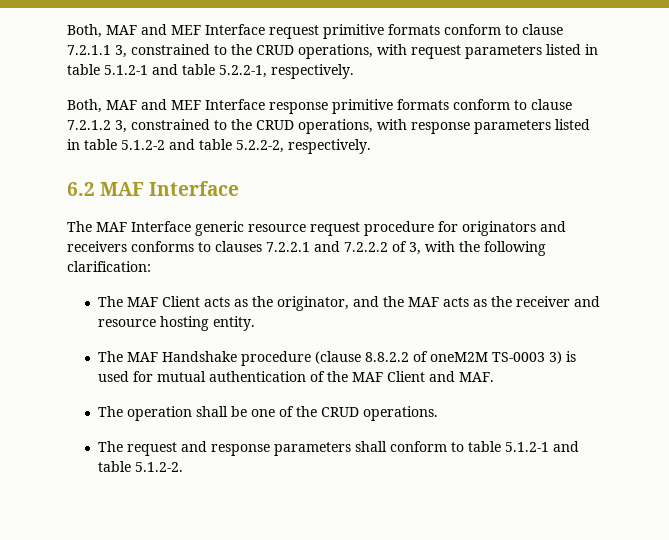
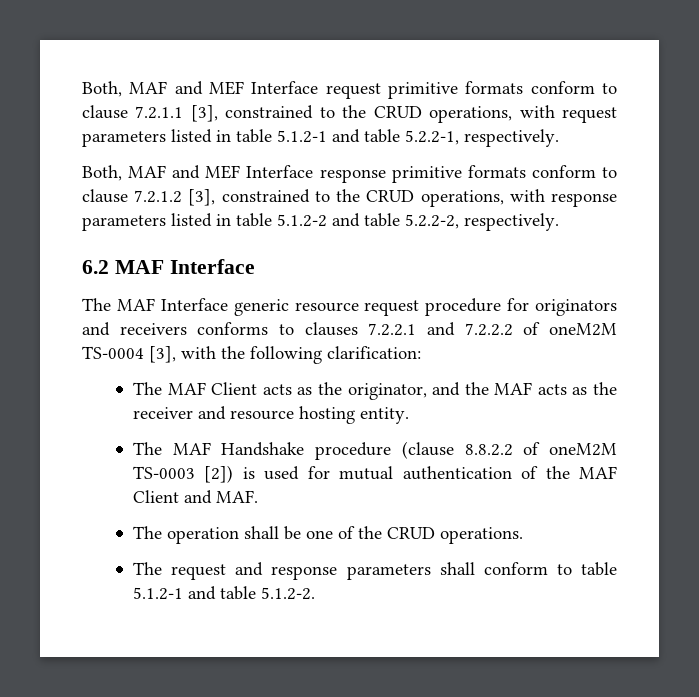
[115,45,127,58] 3, -> [190,105,218,122] [3],
[115,120,127,133] 3, -> [188,189,216,206] [3],
[409,242,421,255] 3, -> [549,323,617,336] [82,346,176,363] oneM2M TS-0004 [3],
[549,351,563,364] 3) -> [204,465,234,483] [2])

